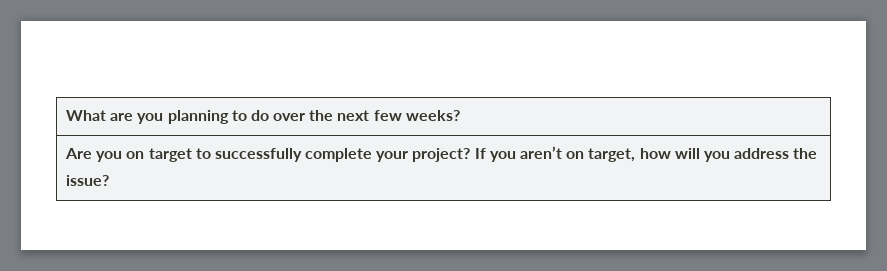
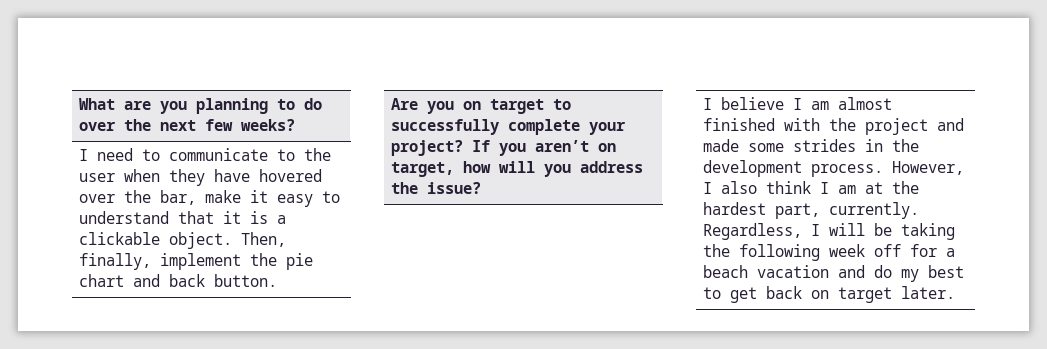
(460, 115) none -> [79,148,332,161] [79,169,323,186] [79,190,341,207] [79,211,287,224] [79,232,287,249] [79,253,314,270] [79,274,278,287] // I need to communicate to the user when they have hovered over the bar, make it easy to understand that it is a clickable object. Then, finally, implement the pie chart and back button.
(109, 180) none -> [703,97,893,110] [703,118,965,135] [703,139,920,152] [703,160,965,177] [703,181,920,194] [703,202,920,219] [703,223,956,240] [703,244,956,261] [703,265,965,282] [703,286,956,303] // I believe I am almost finished with the project and made some strides in the development process. However, I also think I am at the hardest part, currently. Regardless, I will be taking the following week off for a beach vacation and do my best to get back on target later.

